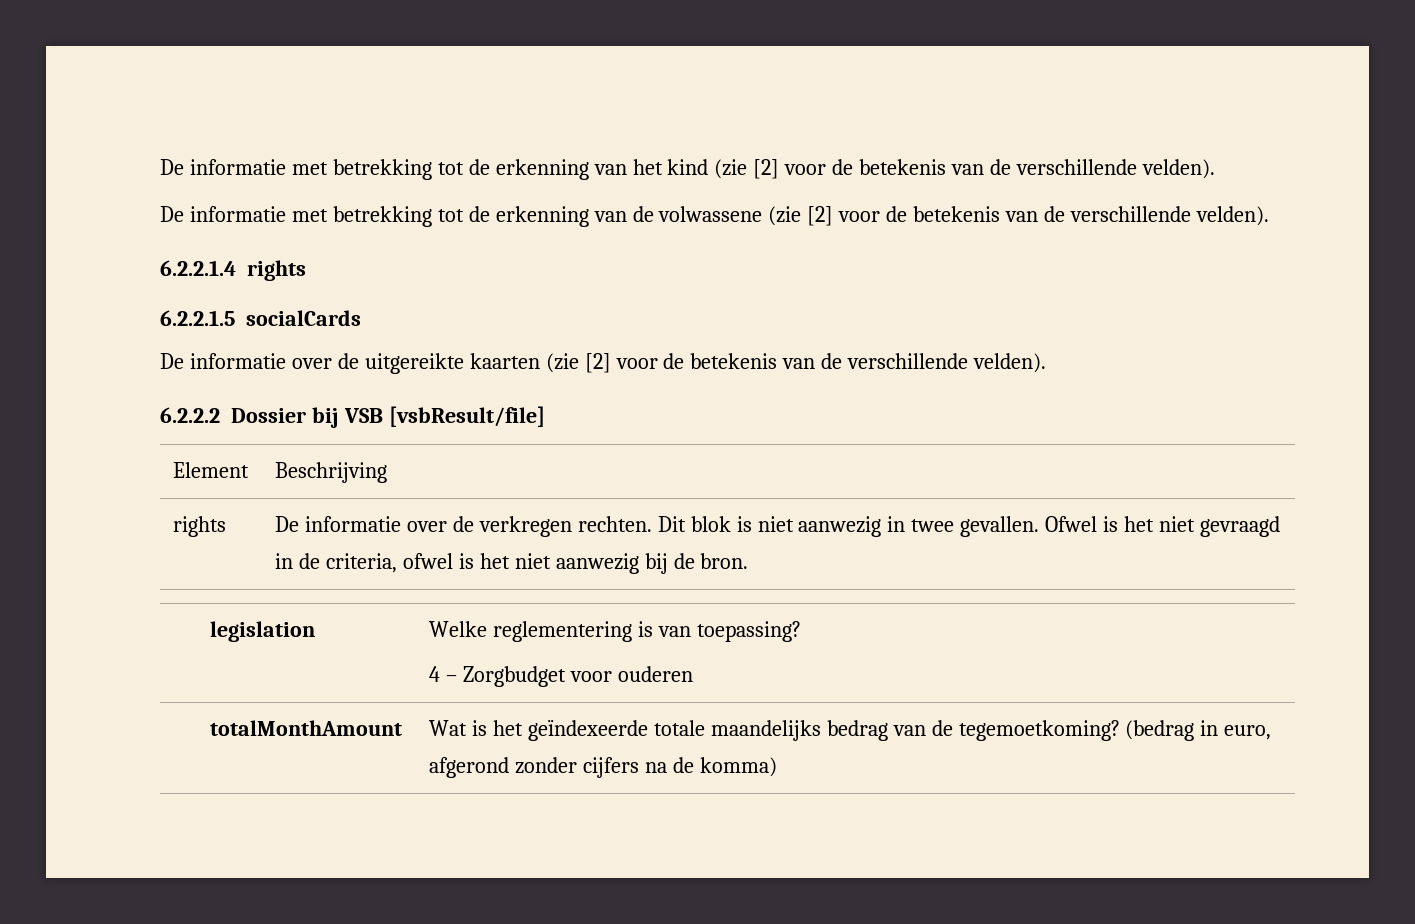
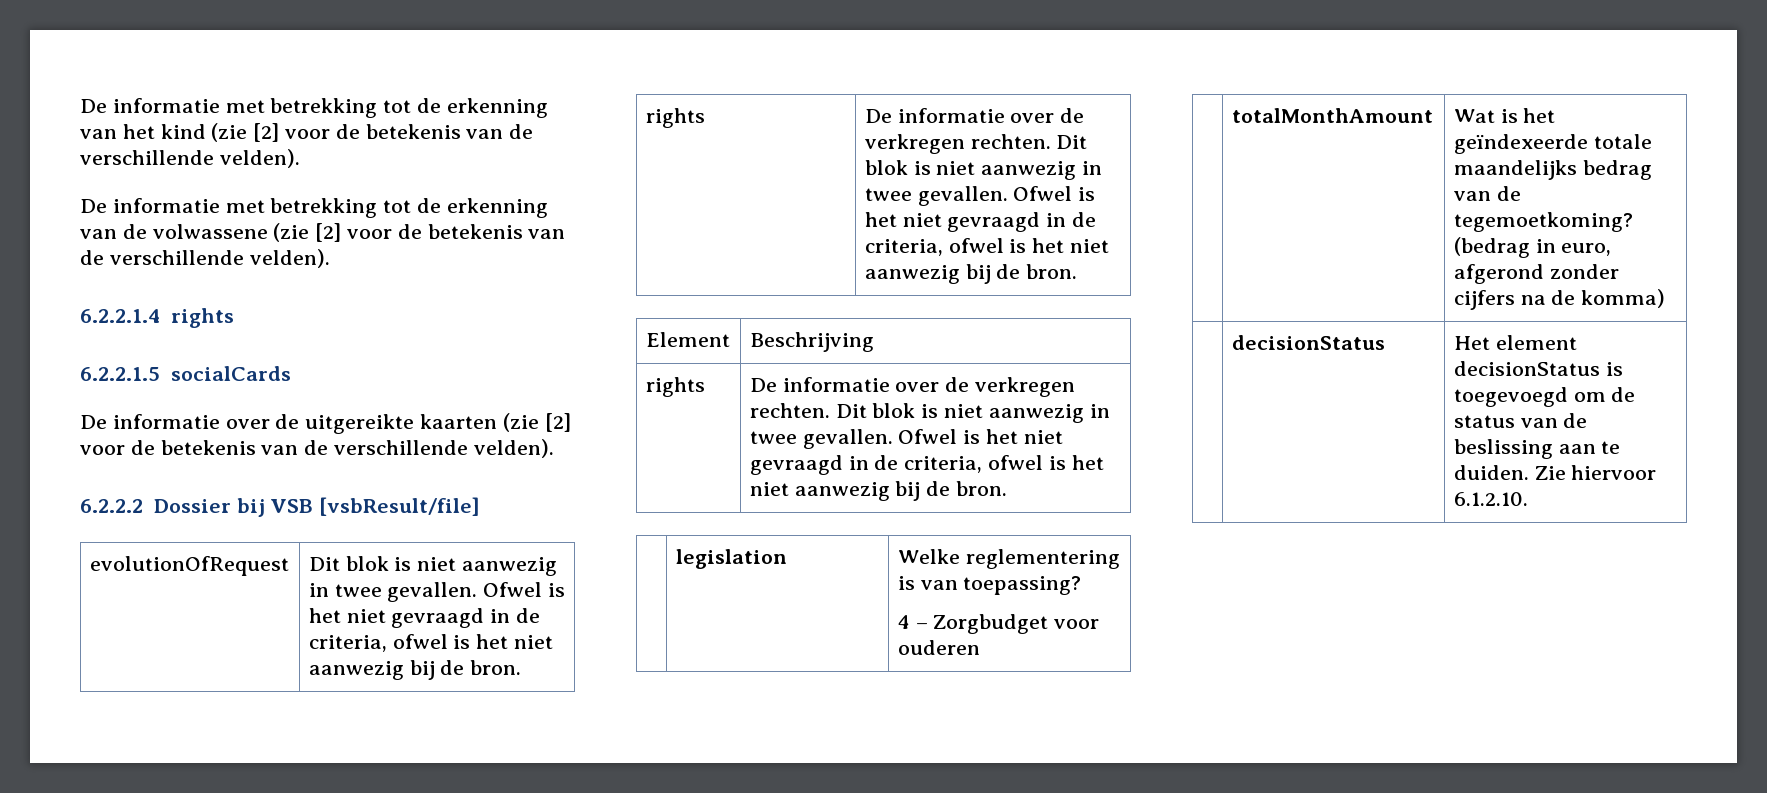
(545, 416) none -> [89,556,289,576] [308,556,558,576] [308,582,566,602] [308,608,541,628] [308,634,554,652] [308,660,522,680] [645,108,705,128] [864,108,1085,123] [864,134,1088,154] [864,160,1103,180] [864,186,1096,206] [864,212,1097,232] [864,238,1110,256] [864,264,1078,284] // evolutionOfRequest | Dit blok is niet aanwezig in twee gevallen. Ofwel is het niet gevraagd in de criteria, ofwel is het niet aanwezig bij de bron. // rights | De informatie over de verkregen rechten. Dit blok is niet aanwezig in twee gevallen. Ofwel is het niet gevraagd in de criteria, ofwel is het niet aanwezig bij de bron.
(777, 767) none -> [1231,335,1385,350] [1453,335,1577,350] [1453,361,1623,376] [1453,387,1636,407] [1453,413,1588,428] [1453,439,1621,459] [1453,465,1657,480] [1453,492,1528,506] // | decisionStatus | Het element decisionStatus is toegevoegd om de status van de beslissing aan te duiden. Zie hiervoor 6.1.2.10.

